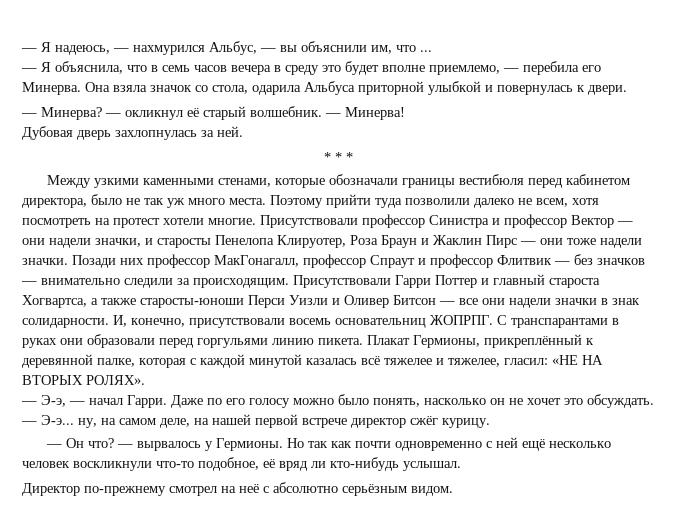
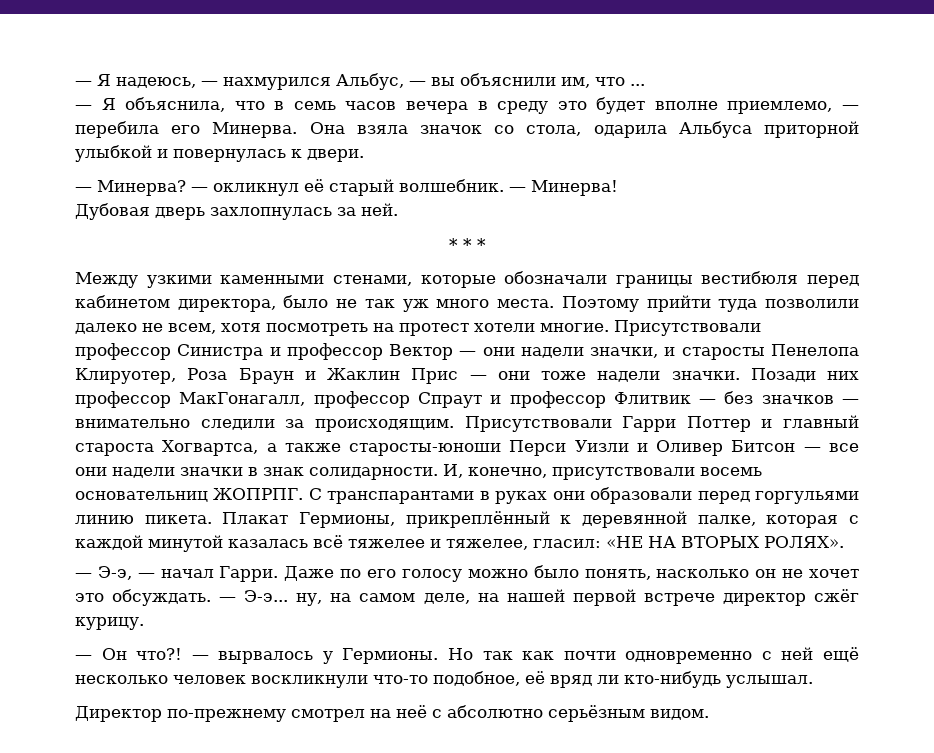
[486,235,517,248] Пирс -> [411,368,459,384] Прис
[88,438,115,448] что? -> [136,648,183,660] что?!

